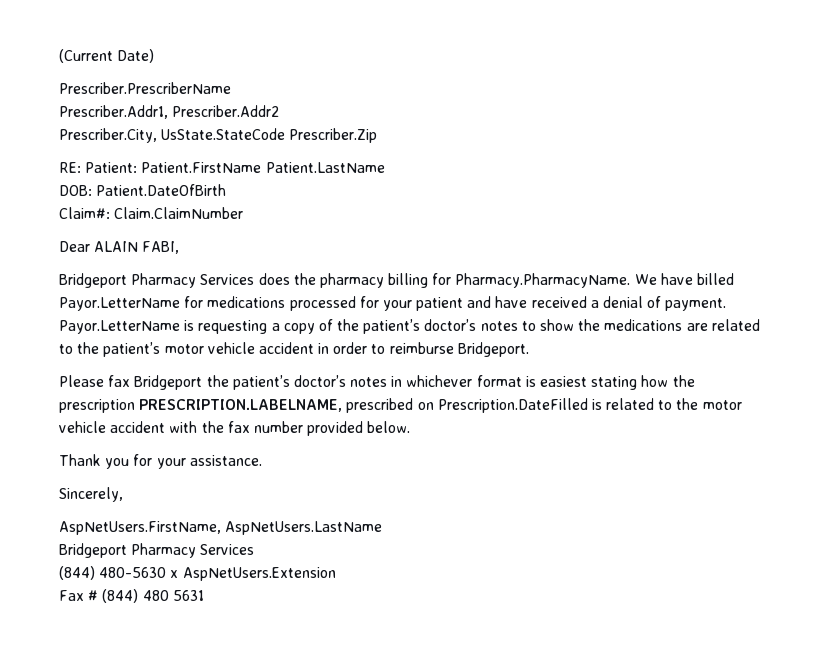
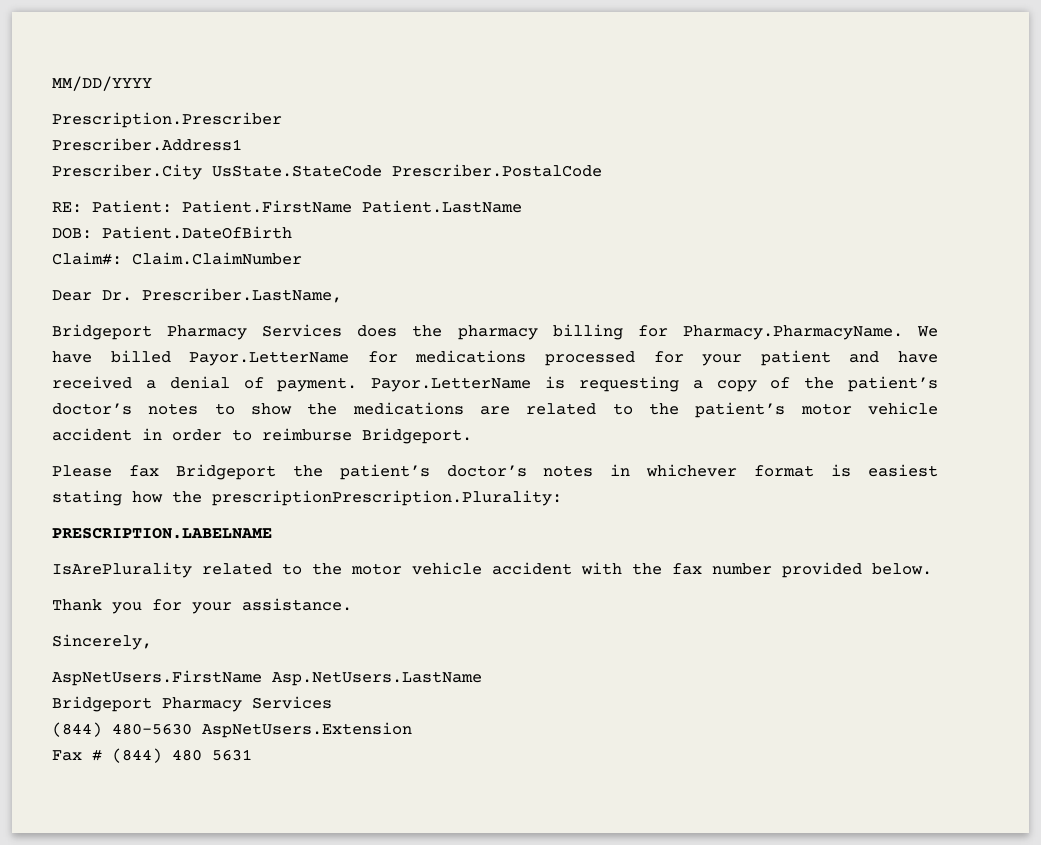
[59,49,155,63] [59,82,231,94] [59,105,280,119] [59,128,378,143] (Current Date) // Prescriber.PrescriberName // Prescriber.Addr1, Prescriber.Addr2 // Prescriber.City, UsState.StateCode Prescriber.Zip -> [52,76,152,91] [52,112,282,128] [52,138,242,151] [52,164,602,180] MM/DD/YYYY // Prescription.Prescriber // Prescriber.Address1 // Prescriber.City UsState.StateCode Prescriber.PostalCode
[94,241,180,254] ALAIN FABI, -> [102,288,342,303] Dr. Prescriber.LastName,
[59,398,602,413] prescription PRESCRIPTION.LABELNAME, prescribed on Prescription.DateFilled is -> [212,490,562,506] [52,527,272,539] [52,562,192,578] prescriptionPrescription.Plurality: // PRESCRIPTION.LABELNAME // IsArePlurality
[59,521,383,535] AspNetUsers.FirstName, AspNetUsers.LastName -> [52,670,482,686] AspNetUsers.FirstName Asp.NetUsers.LastName
[170,570,179,578] x -> (192, 729) none

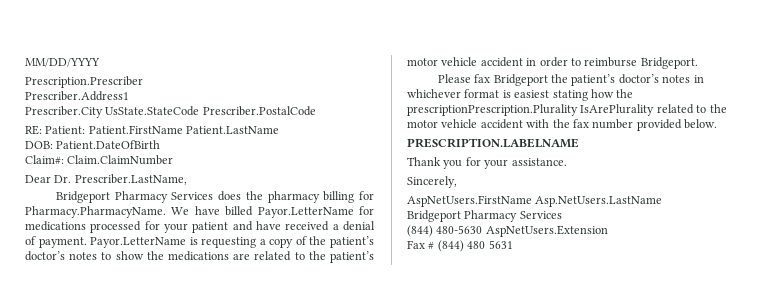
[212,490,562,506] [52,527,272,539] prescriptionPrescription.Plurality: // PRESCRIPTION.LABELNAME // -> [407,104,578,116] prescriptionPrescription.Plurality
(932, 569) none -> [407,138,579,148] // PRESCRIPTION.LABELNAME

